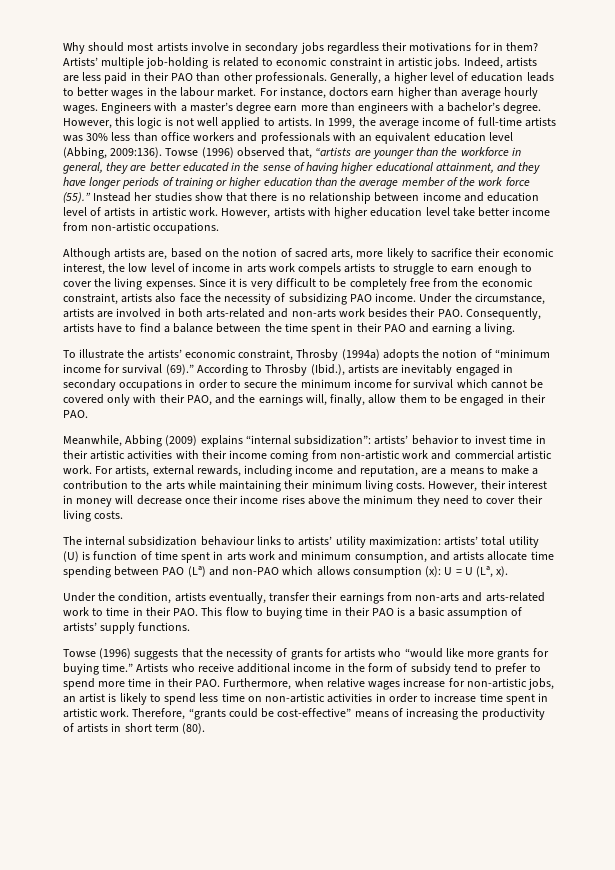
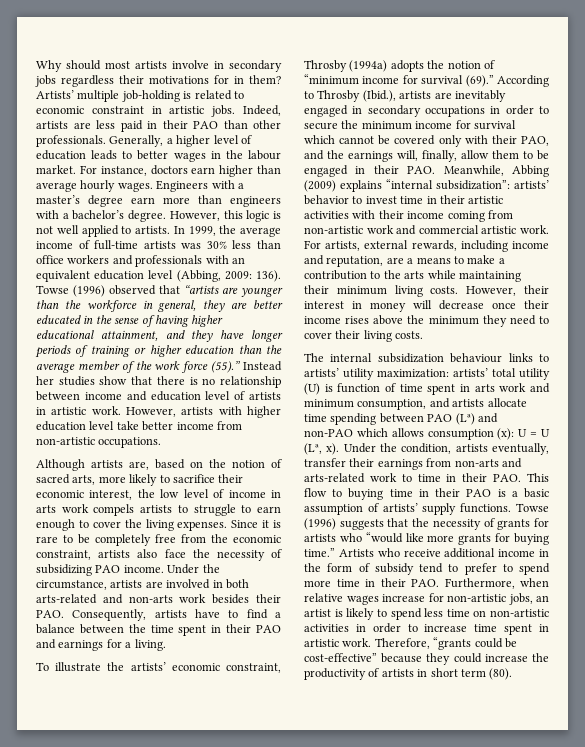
[110,147,163,158] 2009:136). -> [224,270,281,282] 2009: 136).
[288,147,313,159] that, -> [159,285,180,294] that
[250,278,316,290] very difficult -> [36,536,58,543] rare
[432,323,472,335] earning -> [58,639,122,651] earnings for
(88, 414) // -> (436, 170) none
(509, 571) // -> (340, 449) none
(191, 626) // -> (512, 508) none
[354,708,459,720] means of increasing -> [381,653,528,665] because they could increase

